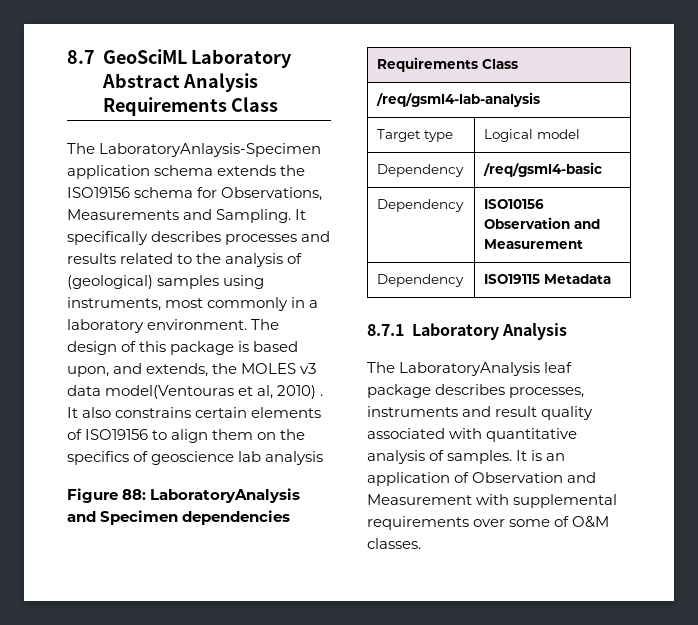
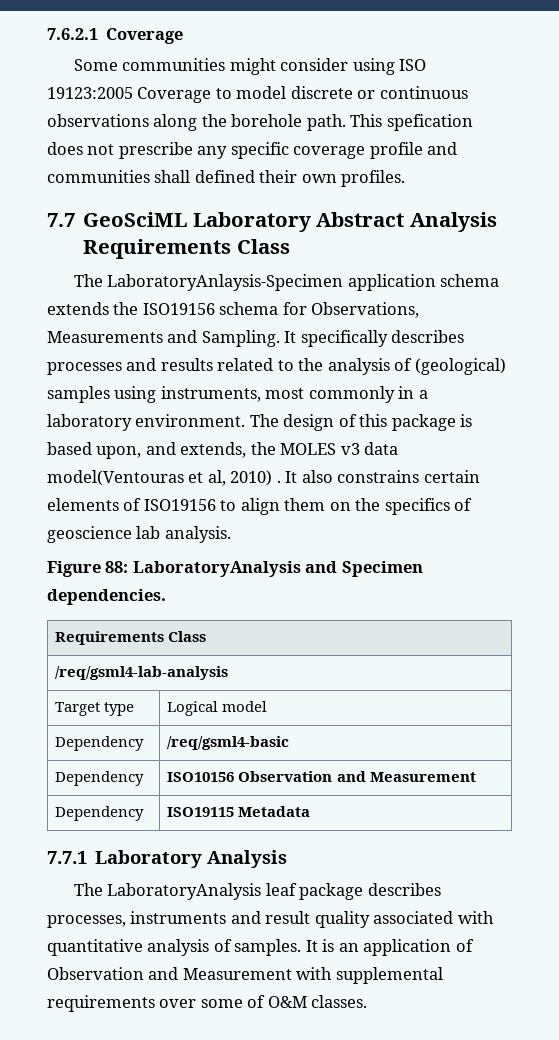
[67,50,95,64] 8.7 -> [47,28,184,44] [73,58,427,75] [47,86,468,103] [47,114,473,131] [47,142,458,159] [47,170,406,187] [47,213,75,227] 7.6.2.1 Coverage // Some communities might consider using ISO 19123:2005 Coverage to model discrete or continuous observations along the borehole path. This spefication does not prescribe any specific coverage profile and communities shall defined their own profiles. // 7.7
[265,451,324,465] analysis -> [164,526,231,543] analysis.
[182,510,291,525] dependencies -> [47,589,166,605] dependencies.
[367,324,404,336] 8.7.1 -> [47,851,87,864] 7.7.1

